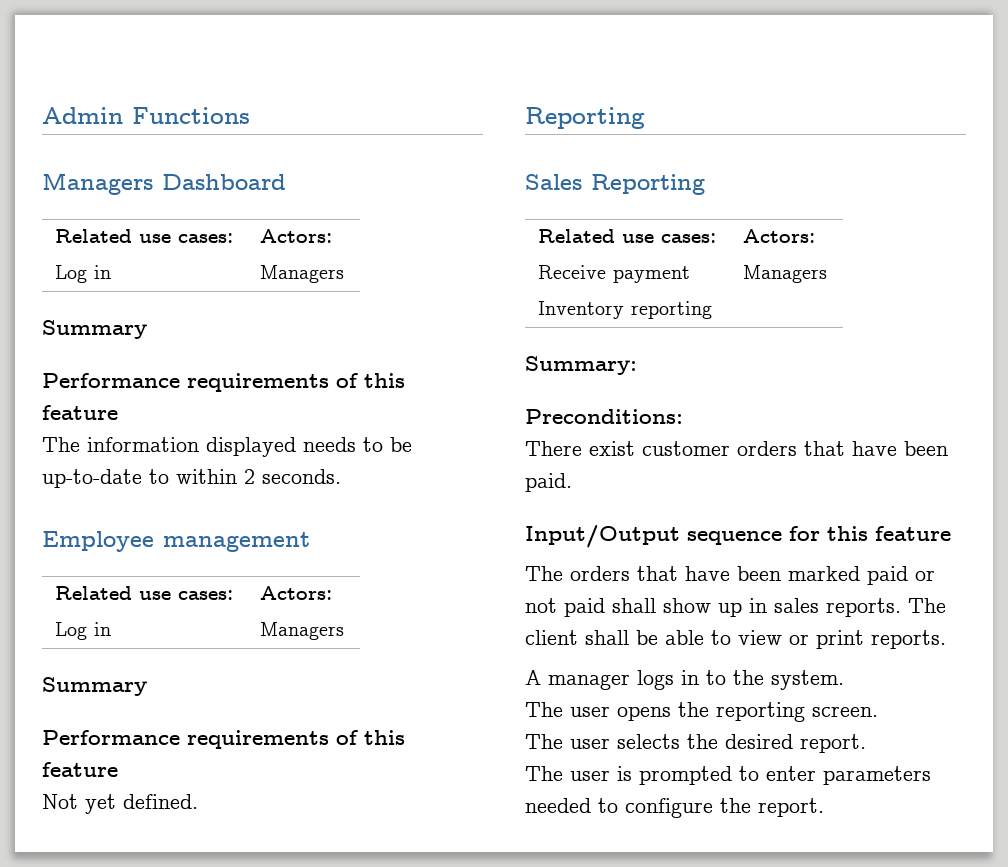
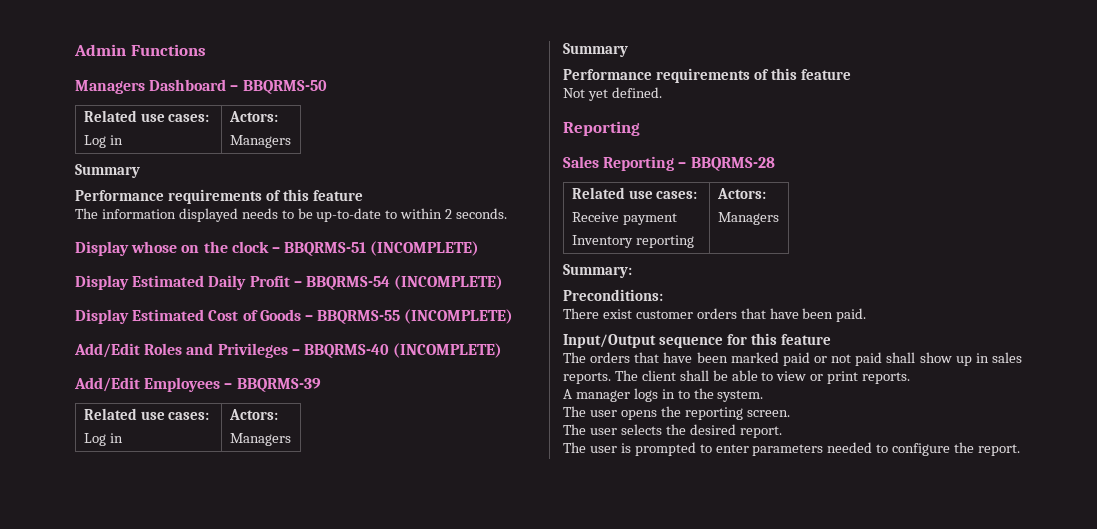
(286, 182) none -> [230,80,327,94] – BBQRMS-50
[42,531,310,552] Employee management -> [75,241,480,256] [75,275,504,290] [75,309,514,324] [74,343,503,358] [74,377,321,392] Display whose on the clock – BBQRMS-51 (INCOMPLETE) // Display Estimated Daily Profit – BBQRMS-54 (INCOMPLETE) // Display Estimated Cost of Goods – BBQRMS-55 (INCOMPLETE) // Add/Edit Roles and Privileges – BBQRMS-40 (INCOMPLETE) // Add/Edit Employees – BBQRMS-39
(705, 184) none -> [678,157,775,171] – BBQRMS-28

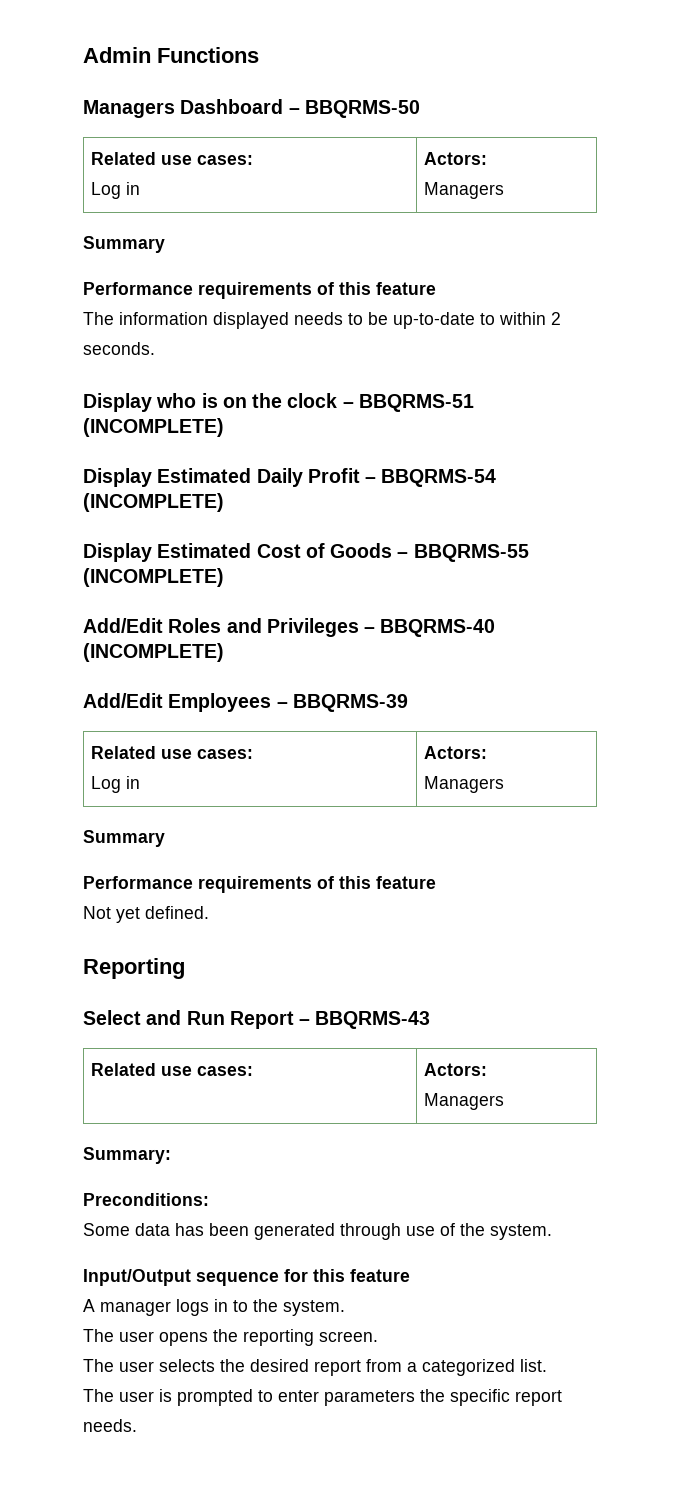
[131,241,178,253] whose -> [156,393,218,408] who is
[563,156,775,171] [571,187,698,199] [571,212,677,225] [571,235,694,248] Sales Reporting – BBQRMS-28 // Related use cases: // Receive payment // Inventory reporting -> [83,1010,431,1029] [91,1063,254,1076] Select and Run Report – BBQRMS-43 // Related use cases:
[563,308,867,322] There exist customer orders that have been paid. -> [83,1223,552,1240] Some data has been generated through use of the system.
[563,352,1023,366] [563,370,911,384] // The orders that have been marked paid or not paid shall show up in sales reports. The client shall be able to view or print reports. -> (410, 1275) none
[739,426,782,438] report. -> [314,1359,547,1376] report from a categorized list.
[827,442,1021,456] needed to configure the report. -> [420,1389,562,1406] [83,1419,137,1432] the specific report needs.

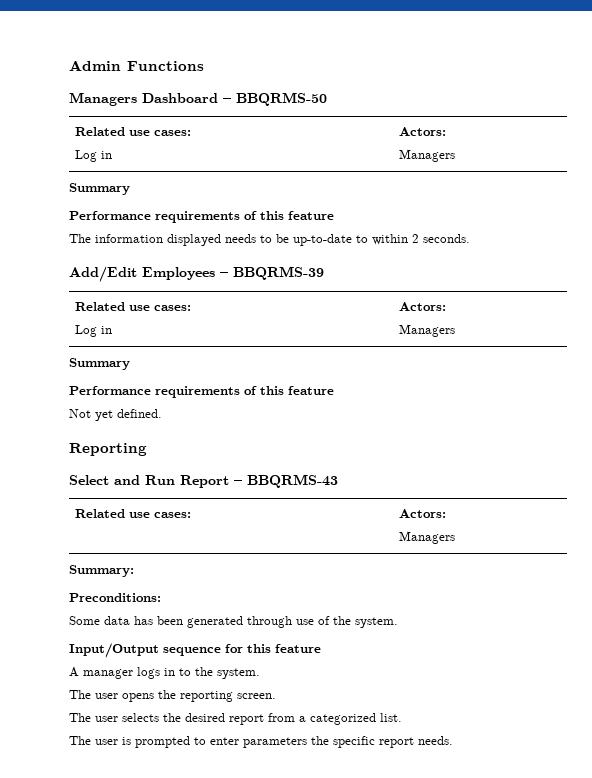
[83,393,474,412] [83,418,224,437] [83,468,497,487] [83,493,224,512] [83,543,529,562] [83,568,224,587] [83,618,496,637] [83,643,224,662] // Display who is on the clock – BBQRMS-51 (INCOMPLETE) // Display Estimated Daily Profit – BBQRMS-54 (INCOMPLETE) // Display Estimated Cost of Goods – BBQRMS-55 (INCOMPLETE) // Add/Edit Roles and Privileges – BBQRMS-40 (INCOMPLETE) -> (470, 238) none

